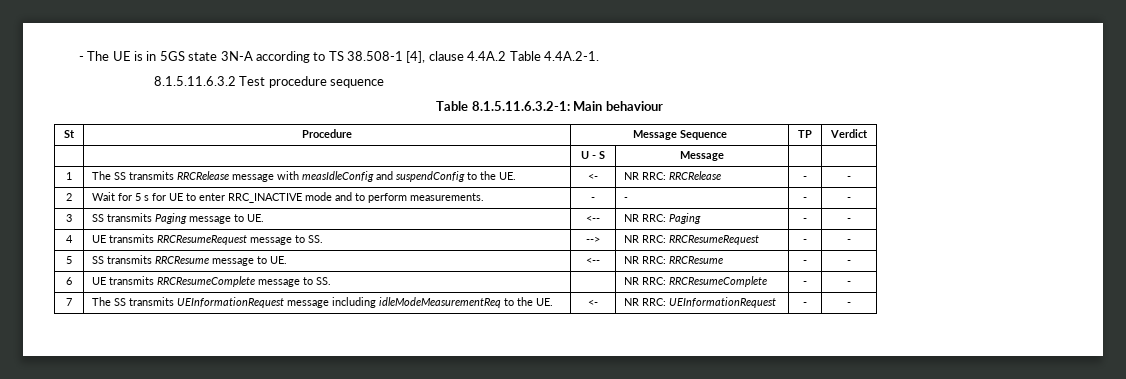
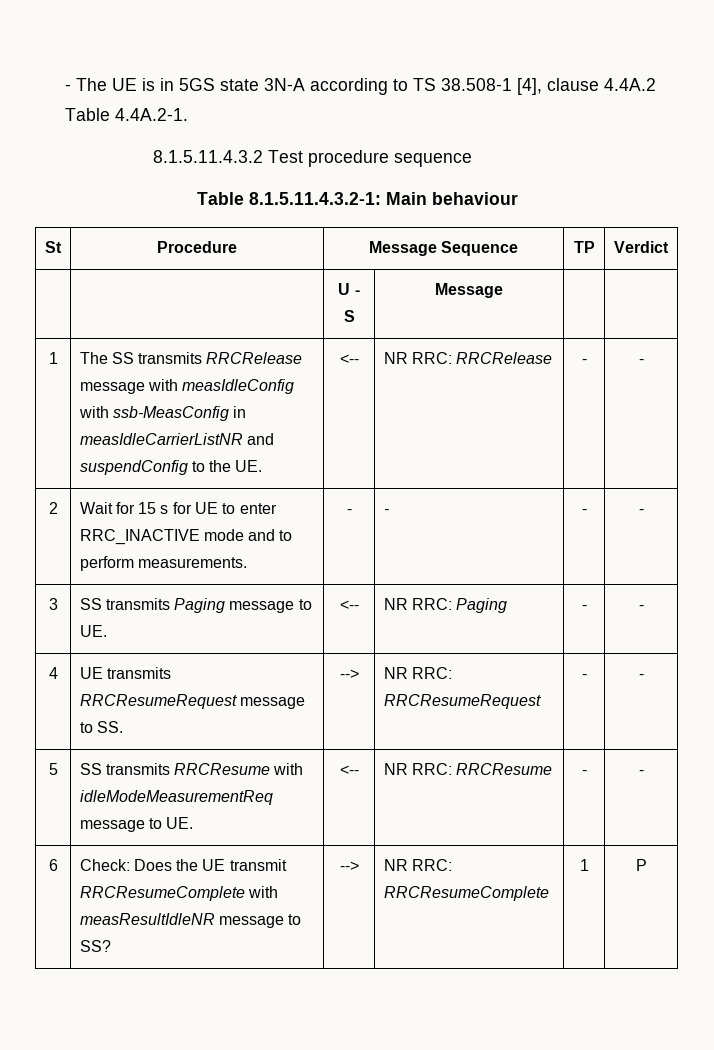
[153,76,236,86] 8.1.5.11.6.3.2 -> [153,150,264,163] 8.1.5.11.4.3.2
[471,101,570,111] 8.1.5.11.6.3.2-1: -> [248,192,381,205] 8.1.5.11.4.3.2-1:
(375, 176) none -> [78,406,247,421] [79,433,243,445] with ssb-MeasConfig in measIdleCarrierListNR
[588,173,598,180] <- -> [339,354,359,364] <--
[135,193,142,201] 5 -> [138,502,157,514] 15
(210, 260) none -> [273,763,304,775] [79,790,273,805] with idleModeMeasurementReq
[92,276,332,287] [624,276,768,287] [803,281,807,285] [847,281,851,285] [66,298,72,306] [92,297,554,308] [588,299,598,306] [624,297,777,308] [803,302,807,306] [847,302,851,306] UE transmits RRCResumeComplete message to SS. | | NR RRC: RRCResumeComplete | - | - // 7 | The SS transmits UEInformationRequest message including idleModeMeasurementReq to the UE. | <- | NR RRC: UEInformationRequest | - | - -> [79,859,287,871] [79,886,278,901] [79,913,302,928] [79,940,111,952] [339,861,359,871] [383,859,452,871] [383,886,549,901] [579,859,589,871] [635,859,647,871] Check: Does the UE transmit RRCResumeComplete with measResultIdleNR message to SS? | --> | NR RRC: RRCResumeComplete | 1 | P

